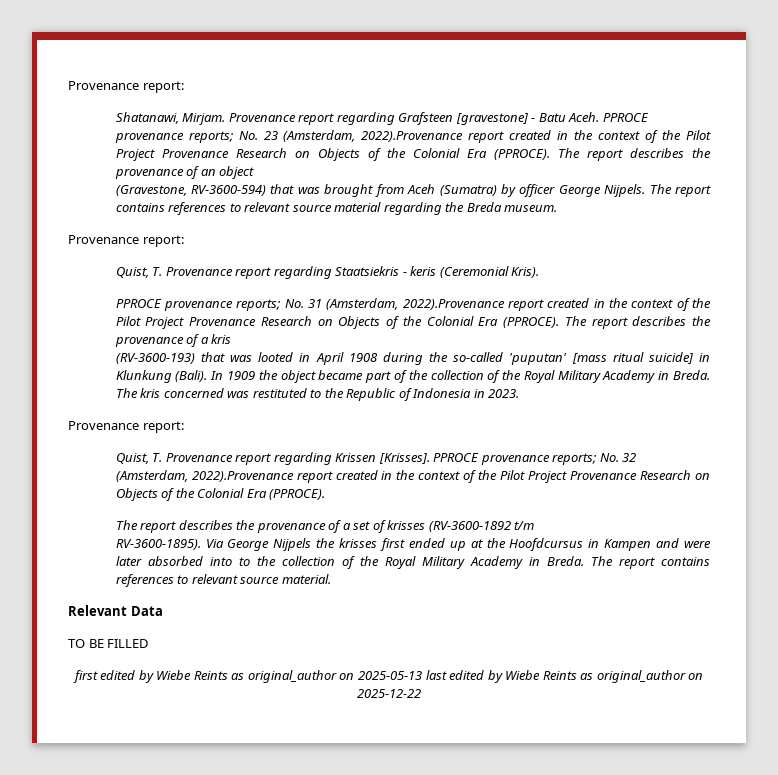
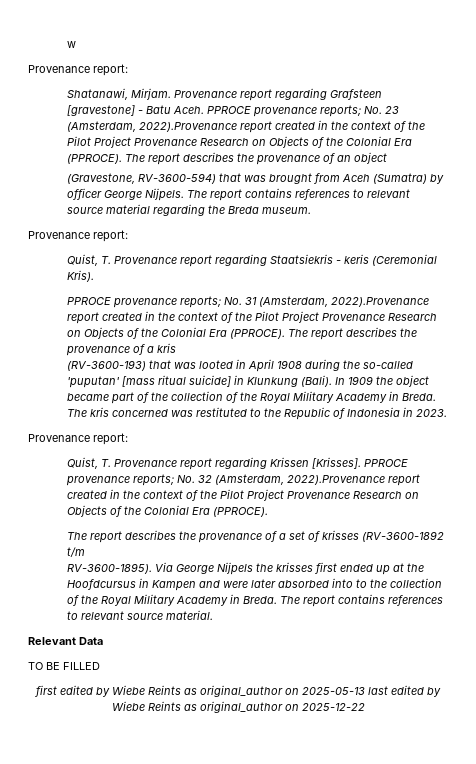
(68, 85) none -> [66,41,76,48] w //

